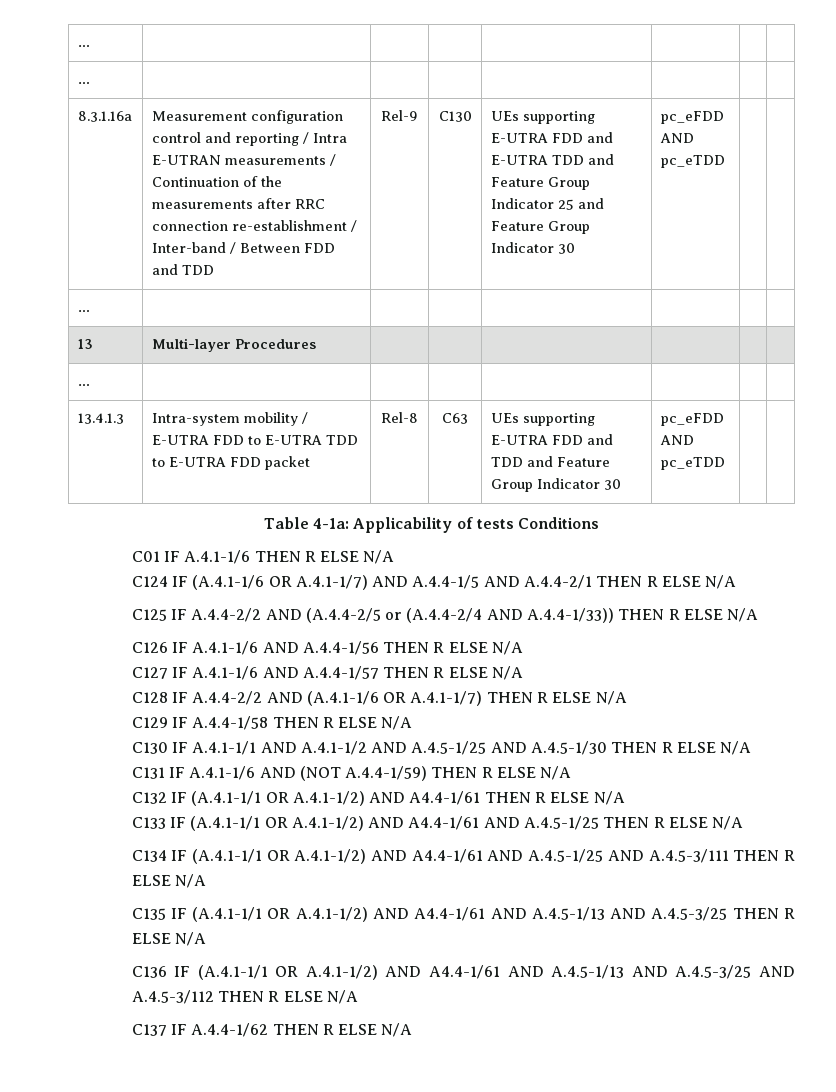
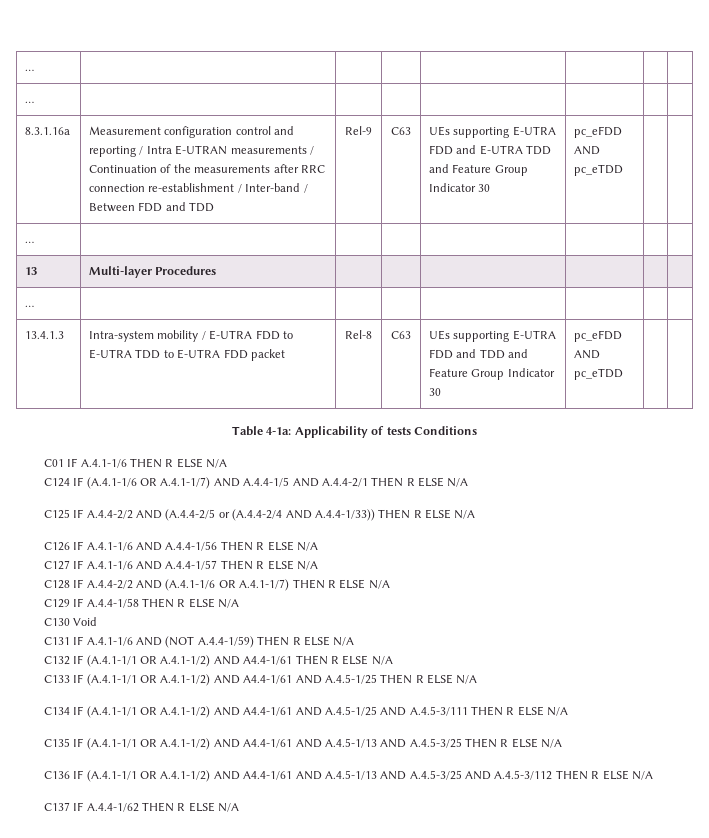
[438,111,472,122] C130 -> [391,127,411,135] C63
[557,198,604,210] [490,221,590,234] [490,242,554,253] 25 and Feature Group Indicator -> (477, 187) none
[171,741,752,755] IF A.4.1-1/1 AND A.4.1-1/2 AND A.4.5-1/25 AND A.4.5-1/30 THEN R ELSE N/A -> [73,617,98,626] Void

